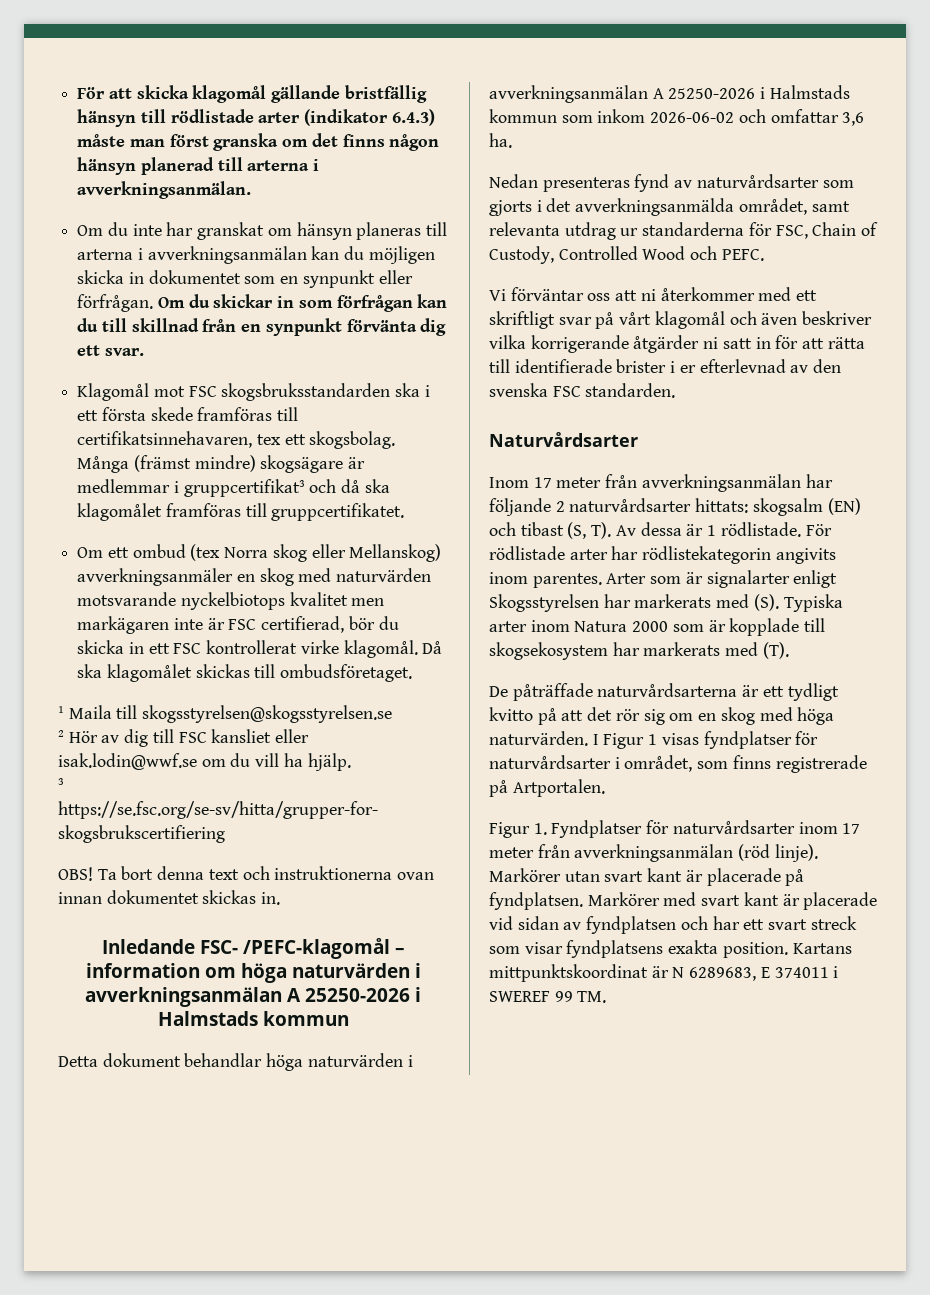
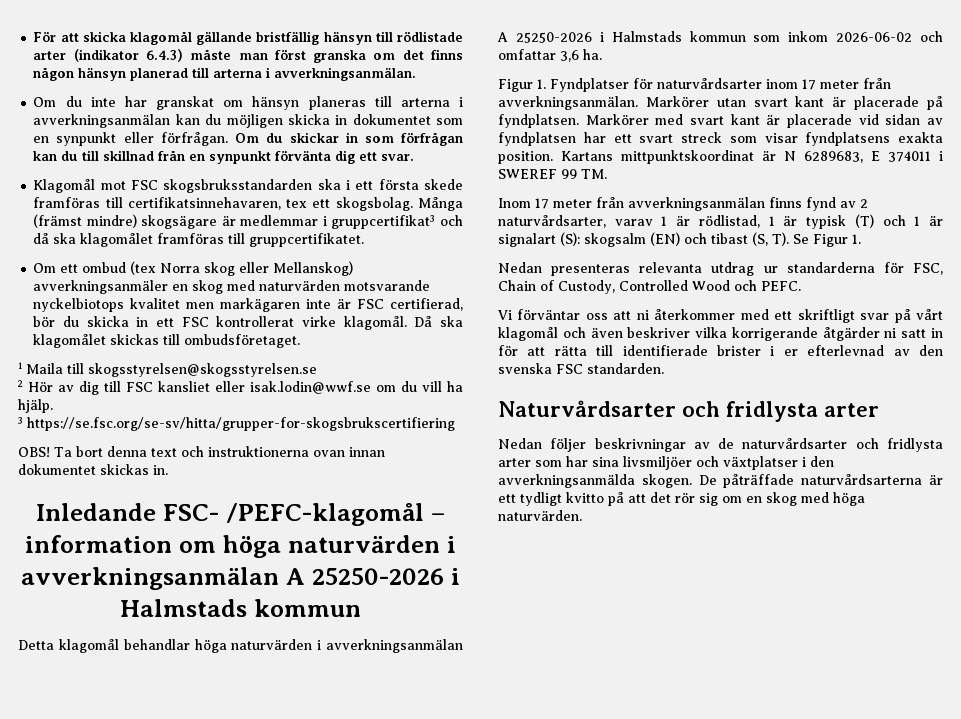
[102,1053,181,1067] dokument -> [58,639,119,653] klagomål
[489,174,854,192] [489,198,850,216] Nedan presenteras fynd av naturvårdsarter som gjorts i det avverkningsanmälda området, samt -> [498,78,891,92] [498,96,943,110] [498,114,943,128] [498,132,943,146] [498,150,943,164] [498,169,607,179] [498,197,868,211] [498,214,944,229] [498,232,861,247] [498,262,631,276] Figur 1. Fyndplatser för naturvårdsarter inom 17 meter från avverkningsanmälan. Markörer utan svart kant är placerade på fyndplatsen. Markörer med svart kant är placerade vid sidan av fyndplatsen har ett svart streck som visar fyndplatsens exakta position. Kartans mittpunktskoordinat är N 6289683, E 374011 i SWEREF 99 TM. // Inom 17 meter från avverkningsanmälan finns fynd av 2 naturvårdsarter, varav 1 är rödlistad, 1 är typisk (T) och 1 är signalart (S): skogsalm (EN) och tibast (S, T). Se Figur 1. // Nedan presenteras
[489,474,833,492] [489,498,861,516] [489,522,832,539] [489,546,836,564] [489,570,838,588] [489,594,843,612] [489,618,826,636] [489,642,789,660] // Inom 17 meter från avverkningsanmälan har följande 2 naturvårdsarter hittats: skogsalm (EN) och tibast (S, T). Av dessa är 1 rödlistade. För rödlistade arter har rödlistekategorin angivits inom parentes. Arter som är signalarter enligt Skogsstyrelsen har markerats med (S). Typiska arter inom Natura 2000 som är kopplade till skogsekosystem har markerats med (T). // -> [682,401,879,422] [498,438,943,452] [498,456,834,470] [498,474,692,488] och fridlysta arter // Nedan följer beskrivningar av de naturvårdsarter och fridlysta arter som har sina livsmiljöer och växtplatser i den avverkningsanmälda skogen.
[592,731,819,749] [489,755,867,773] [489,779,605,797] [489,820,861,838] [489,844,818,862] [489,868,805,886] [489,892,878,910] [489,916,857,934] [489,940,852,958] [489,964,839,982] [489,991,607,1003] I Figur 1 visas fyndplatser för naturvårdsarter i området, som finns registrerade på Artportalen. // Figur 1. Fyndplatser för naturvårdsarter inom 17 meter från avverkningsanmälan (röd linje). Markörer utan svart kant är placerade på fyndplatsen. Markörer med svart kant är placerade vid sidan av fyndplatsen och har ett svart streck som visar fyndplatsens exakta position. Kartans mittpunktskoordinat är N 6289683, E 374011 i SWEREF 99 TM. -> (582, 515) none

